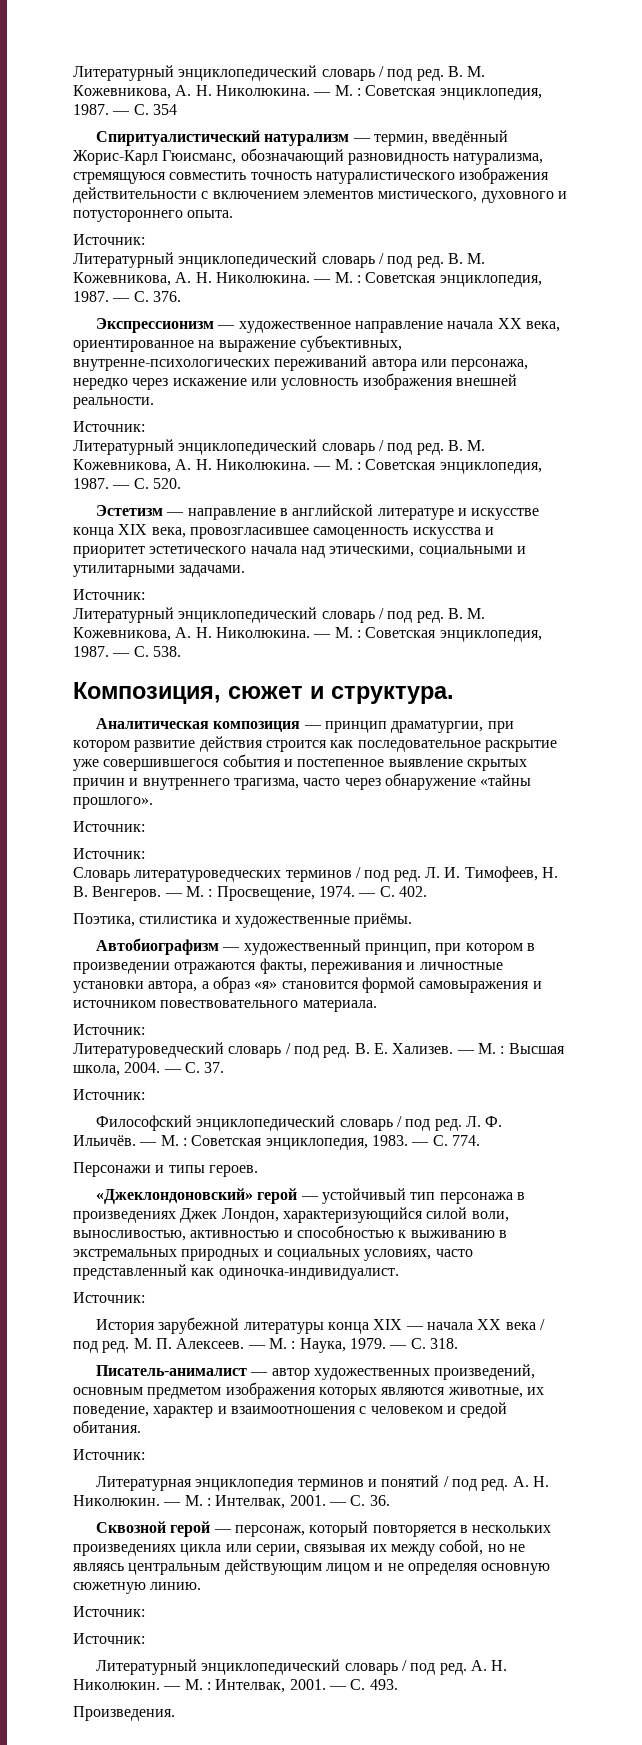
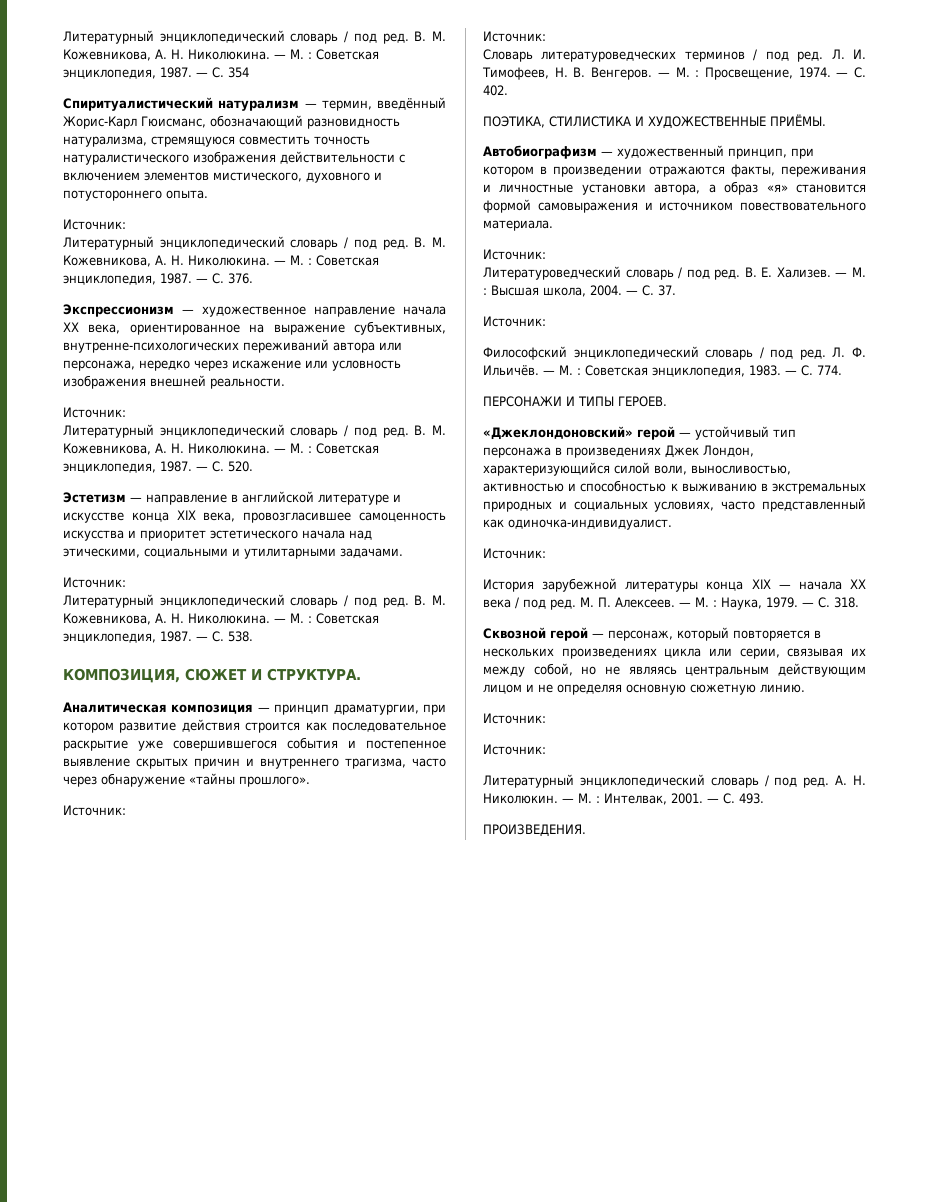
[73,682,454,704] Композиция, сюжет и структура. -> [63,668,361,683] КОМПОЗИЦИЯ, СЮЖЕТ И СТРУКТУРА.
[73,913,413,928] Поэтика, стилистика и художественные приёмы. -> [483,114,826,129] ПОЭТИКА, СТИЛИСТИКА И ХУДОЖЕСТВЕННЫЕ ПРИЁМЫ.
[73,1162,258,1177] Персонажи и типы героев. -> [483,396,667,407] ПЕРСОНАЖИ И ТИПЫ ГЕРОЕВ.
[96,1364,536,1380] [73,1382,544,1399] [73,1402,508,1418] [73,1420,141,1433] [73,1449,145,1460] [96,1475,549,1491] [73,1495,390,1509] // Писатель-анималист — автор художественных произведений, основным предметом изображения которых являются животные, их поведение, характер и взаимоотношения с человеком и средой обитания. // Источник: // Литературная энциклопедия терминов и понятий / под ред. А. Н. Николюкин. — М. : Интелвак, 2001. — С. 36. -> (859, 602) none
[73,1706,175,1721] Произведения. -> [483,824,586,837] ПРОИЗВЕДЕНИЯ.

